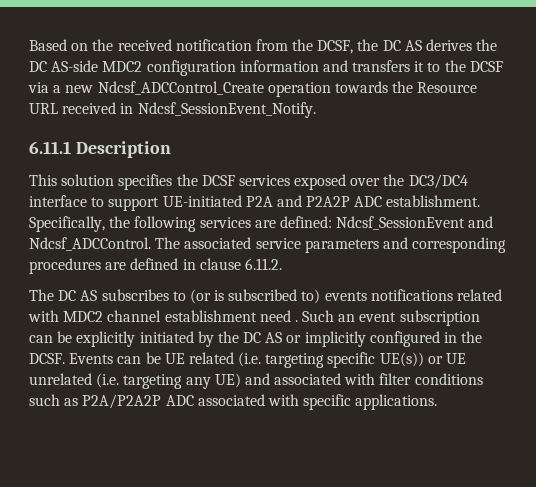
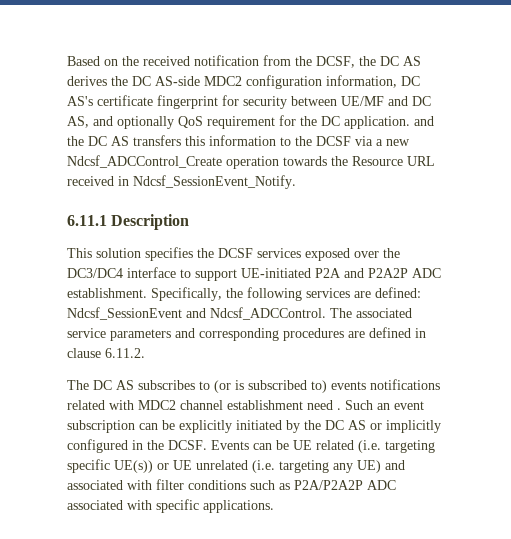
[239,60,425,72] information and transfers it -> [326,75,420,88] [67,95,431,109] [67,115,434,129] [67,135,276,146] information, DC AS's certificate fingerprint for security between UE/MF and DC AS, and optionally QoS requirement for the DC application. and the DC AS transfers this information

